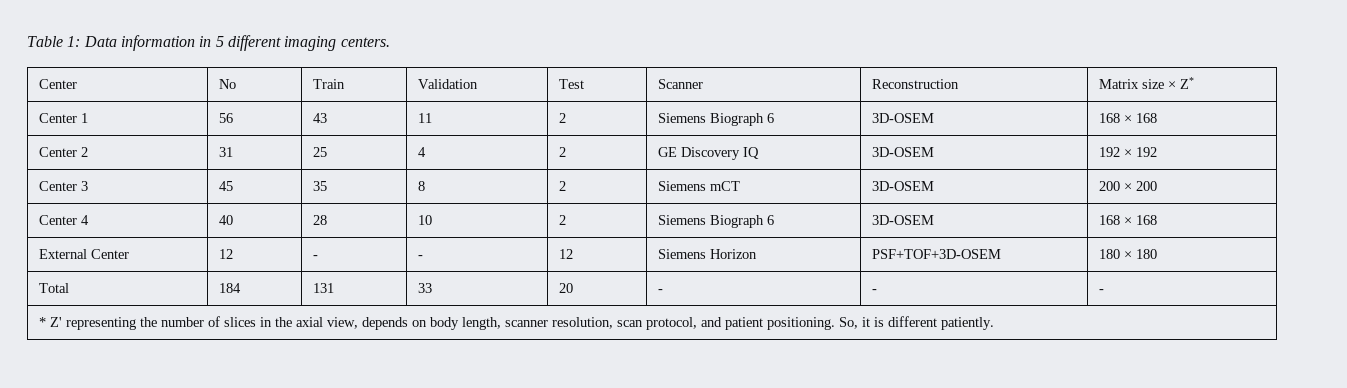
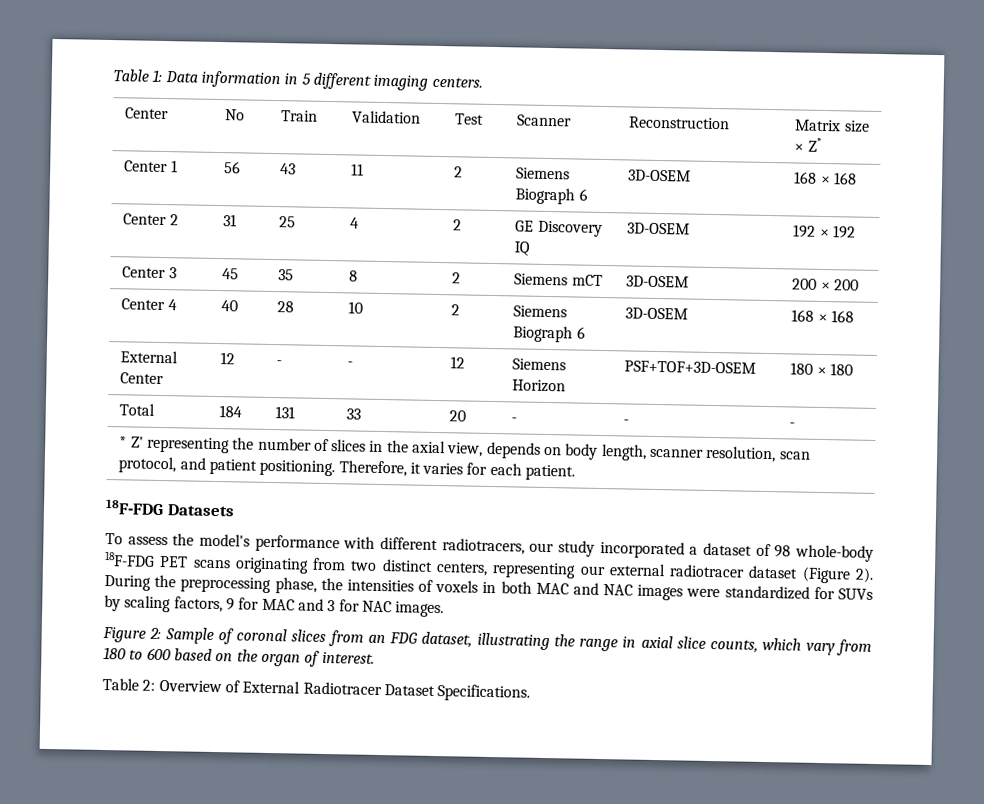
[838,316,994,330] So, it is different patiently. -> [338,460,576,481] [105,499,235,517] [105,533,874,562] [104,551,875,584] [104,574,873,601] [104,594,445,618] [102,626,873,656] [103,646,375,667] [102,677,531,702] Therefore, it varies for each patient. // 18F-FDG Datasets // To assess the model's performance with different radiotracers, our study incorporated a dataset of 98 whole-body 18F-FDG PET scans originating from two distinct centers, representing our external radiotracer dataset (Figure 2). During the preprocessing phase, the intensities of voxels in both MAC and NAC images were standardized for SUVs by scaling factors, 9 for MAC and 3 for NAC images. // Figure 2: Sample of coronal slices from an FDG dataset, illustrating the range in axial slice counts, which vary from 180 to 600 based on the organ of interest. // Table 2: Overview of External Radiotracer Dataset Specifications.

